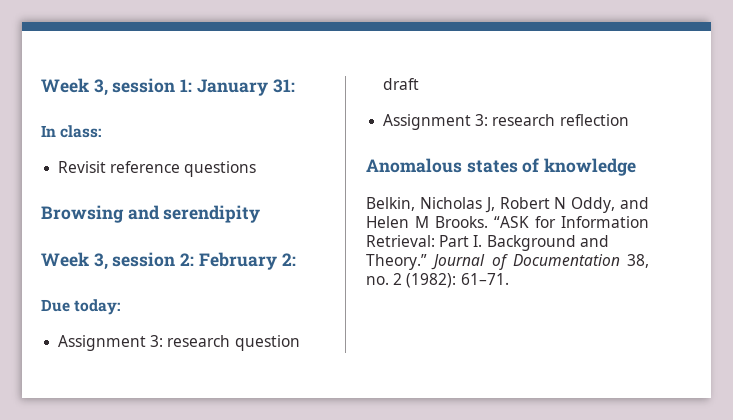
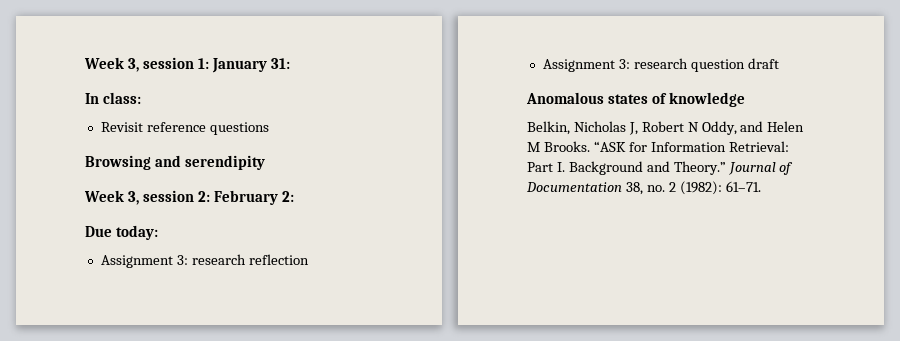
[234,335,300,351] [383,78,420,90] [383,114,629,130] question draft // Assignment 3: research reflection -> [248,254,309,265] [542,58,779,72] reflection // Assignment 3: research question draft

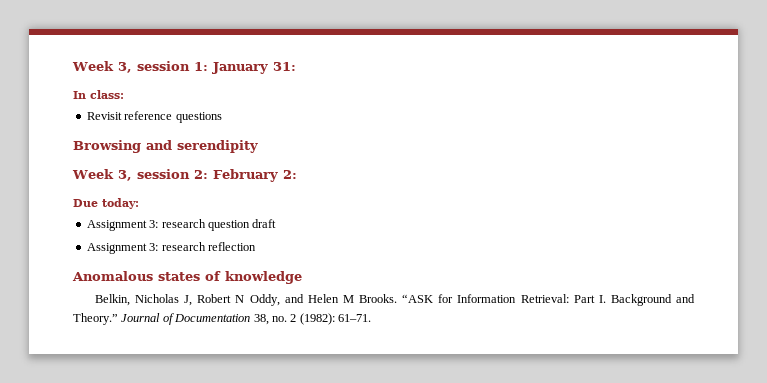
[248,254,309,265] [542,58,779,72] reflection // Assignment 3: research question draft -> [207,219,277,231] [86,242,256,254] question draft // Assignment 3: research reflection

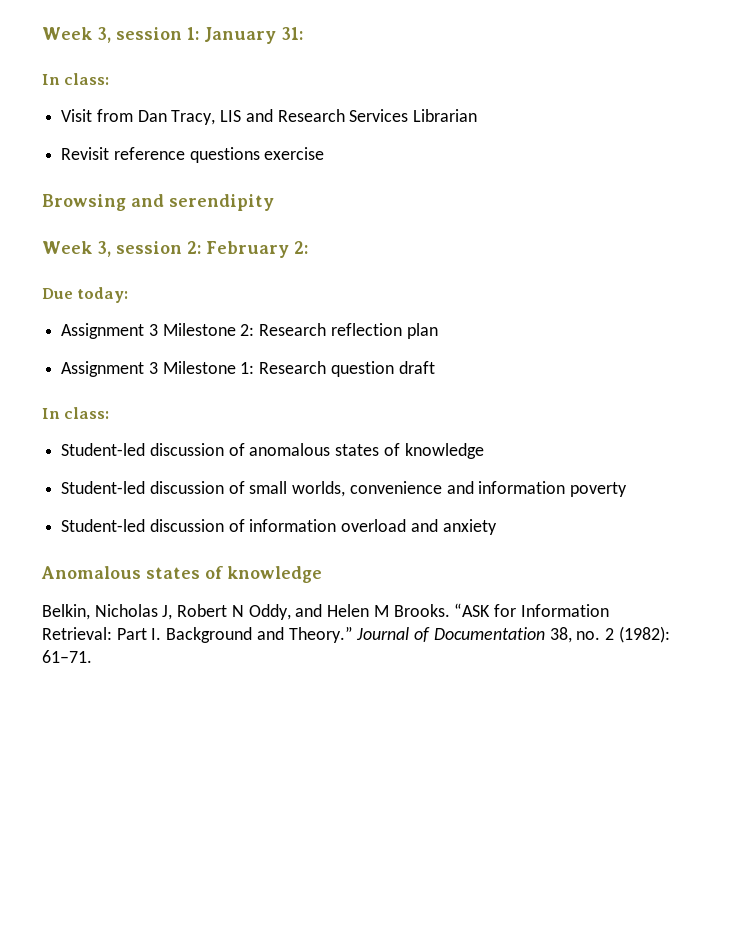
(124, 94) none -> [61,109,478,125] // Visit from Dan Tracy, LIS and Research Services Librarian
(222, 117) none -> [264,147,325,160] exercise
[149,219,277,231] [86,242,256,254] 3: research question draft // Assignment 3: research reflection -> [148,323,438,339] [61,361,435,377] [42,407,110,419] [61,443,484,459] [61,481,628,497] [61,519,497,535] 3 Milestone 2: Research reflection plan // Assignment 3 Milestone 1: Research question draft // In class: // Student-led discussion of anomalous states of knowledge // Student-led discussion of small worlds, convenience and information poverty // Student-led discussion of information overload and anxiety

